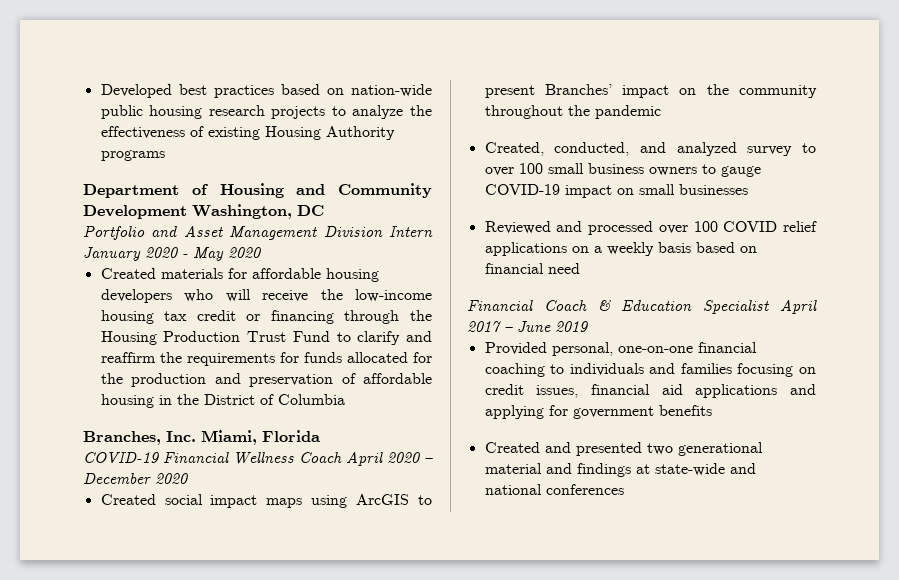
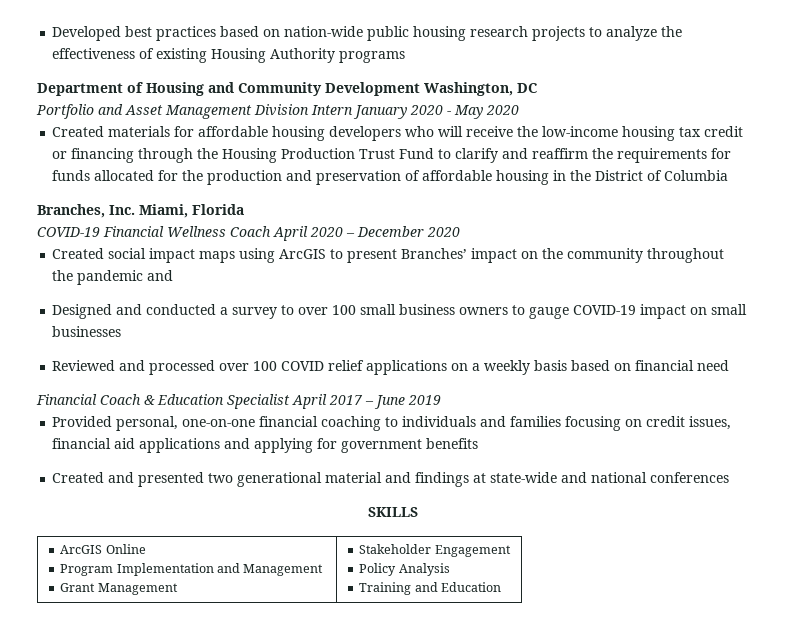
[484,142,737,156] // Created, conducted, and analyzed -> [147,270,174,281] [52,304,229,319] and // Designed and conducted a
(624, 489) none -> [367,507,418,517] [60,544,146,554] [60,563,324,576] [60,583,178,595] [359,544,511,557] [359,563,450,576] [359,582,502,595] // SKILLS // ArcGIS Online // Program Implementation and Management // Grant Management | Stakeholder Engagement // Policy Analysis // Training and Education

